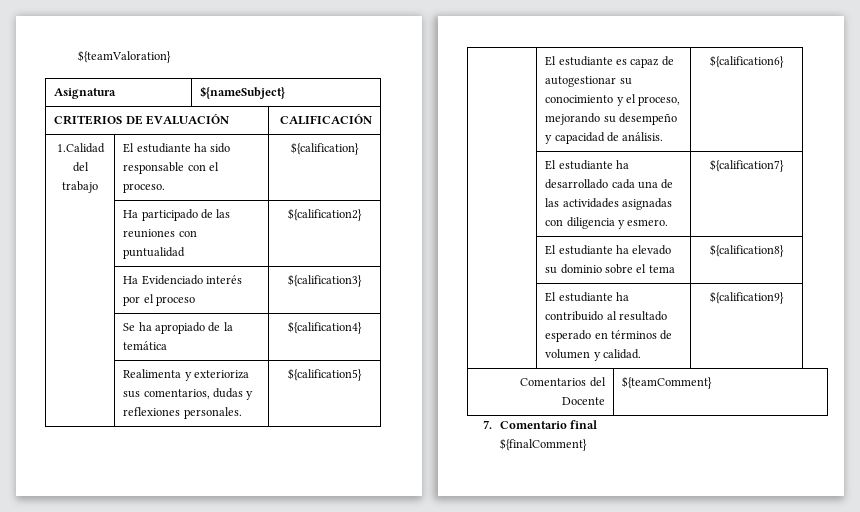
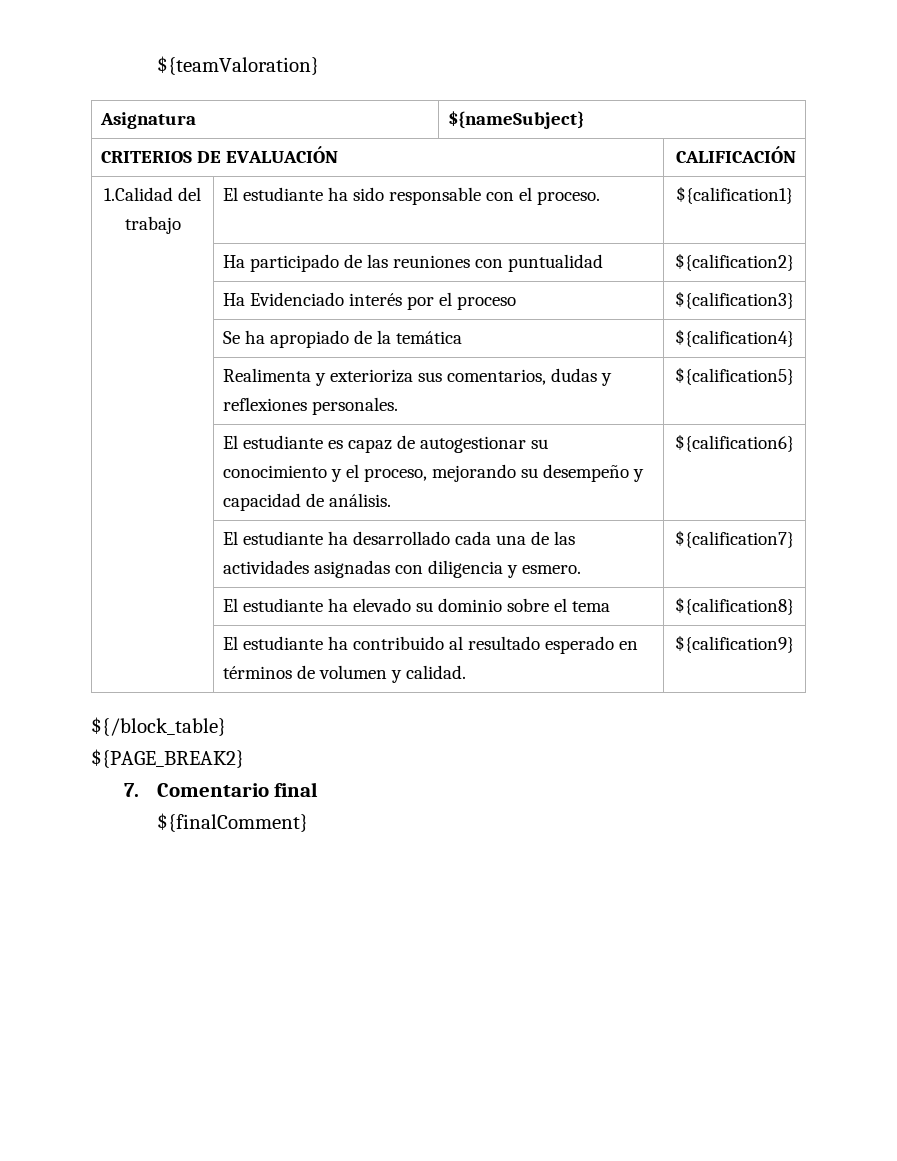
[291,142,359,155] ${calification} -> [676,186,793,204] ${calification1}
[520,377,606,387] [561,397,605,405] [622,376,713,389] // Comentarios del Docente | ${teamComment} -> [91,717,226,736] [91,749,244,768] // ${/block_table} // ${PAGE_BREAK2}

